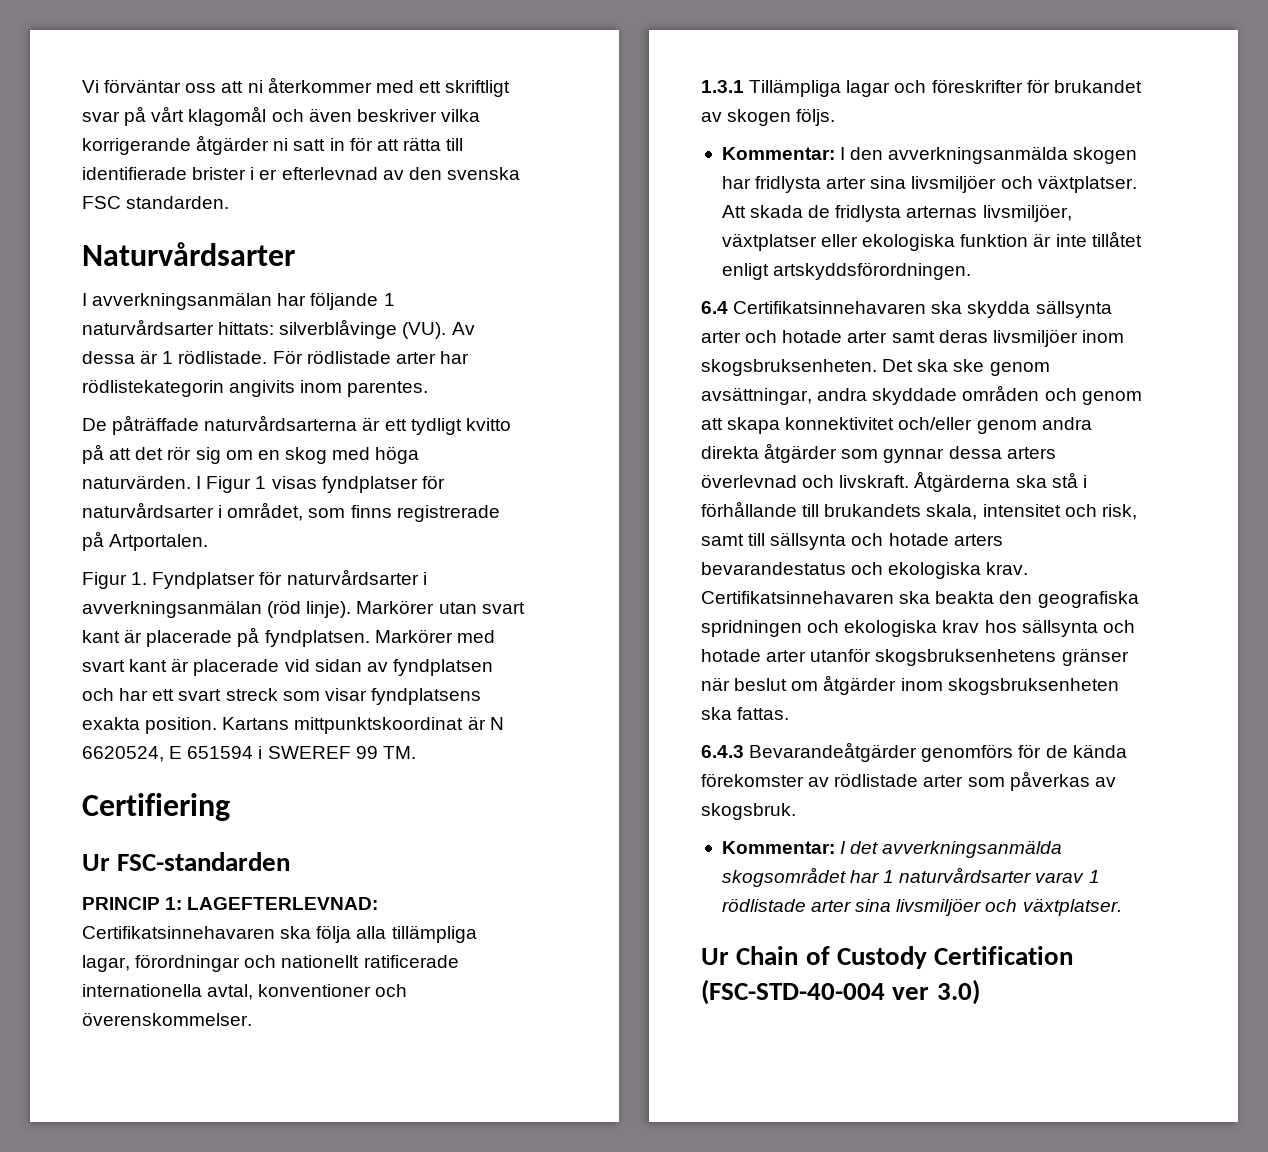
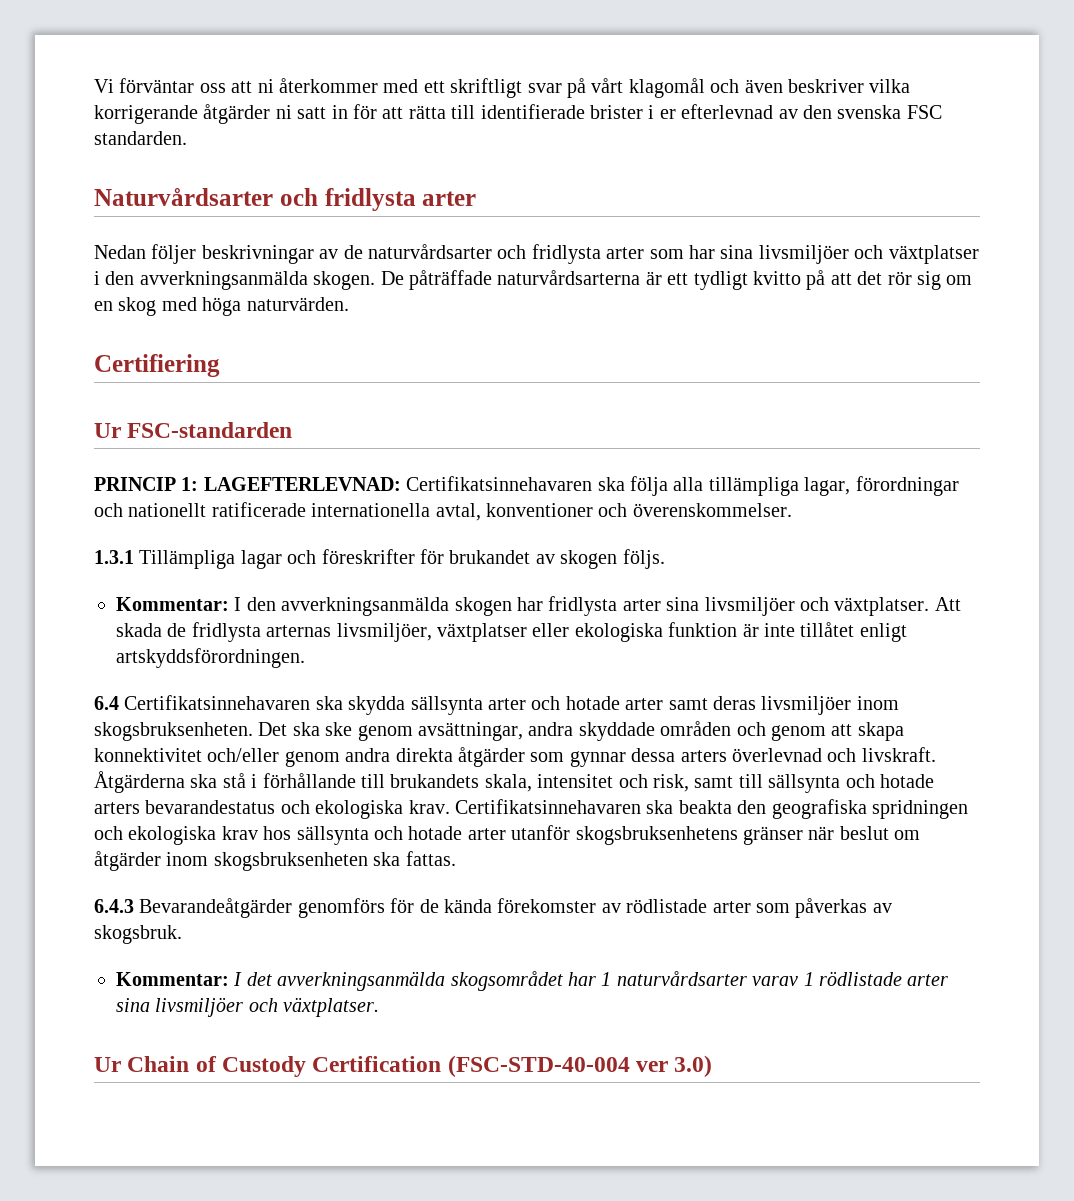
[82,292,395,310] [82,319,475,339] [82,350,469,364] [82,379,429,397] // I avverkningsanmälan har följande 1 naturvårdsarter hittats: silverblåvinge (VU). Av dessa är 1 rödlistade. För rödlistade arter har rödlistekategorin angivits inom parentes. // -> [279,188,477,211] [94,244,979,264] [94,271,376,290] och fridlysta arter // Nedan följer beskrivningar av de naturvårdsarter och fridlysta arter som har sina livsmiljöer och växtplatser i den avverkningsanmälda skogen.
[196,475,445,493] [82,502,500,522] [82,531,209,551] [82,569,427,589] [82,600,525,618] [82,627,495,647] [82,658,493,676] [82,688,481,705] [82,716,504,734] [82,746,416,762] I Figur 1 visas fyndplatser för naturvårdsarter i området, som finns registrerade på Artportalen. // Figur 1. Fyndplatser för naturvårdsarter i avverkningsanmälan (röd linje). Markörer utan svart kant är placerade på fyndplatsen. Markörer med svart kant är placerade vid sidan av fyndplatsen och har ett svart streck som visar fyndplatsens exakta position. Kartans mittpunktskoordinat är N 6620524, E 651594 i SWEREF 99 TM. -> (349, 304) none

